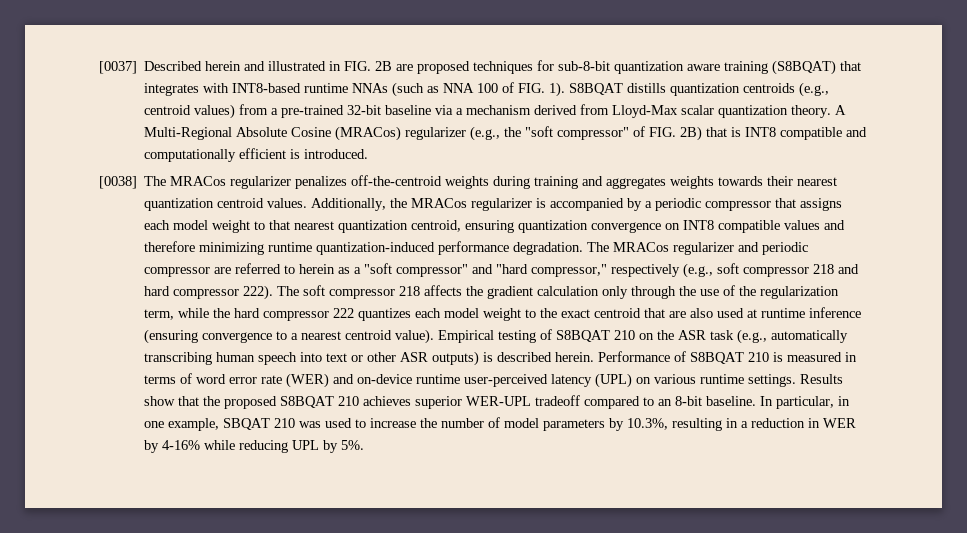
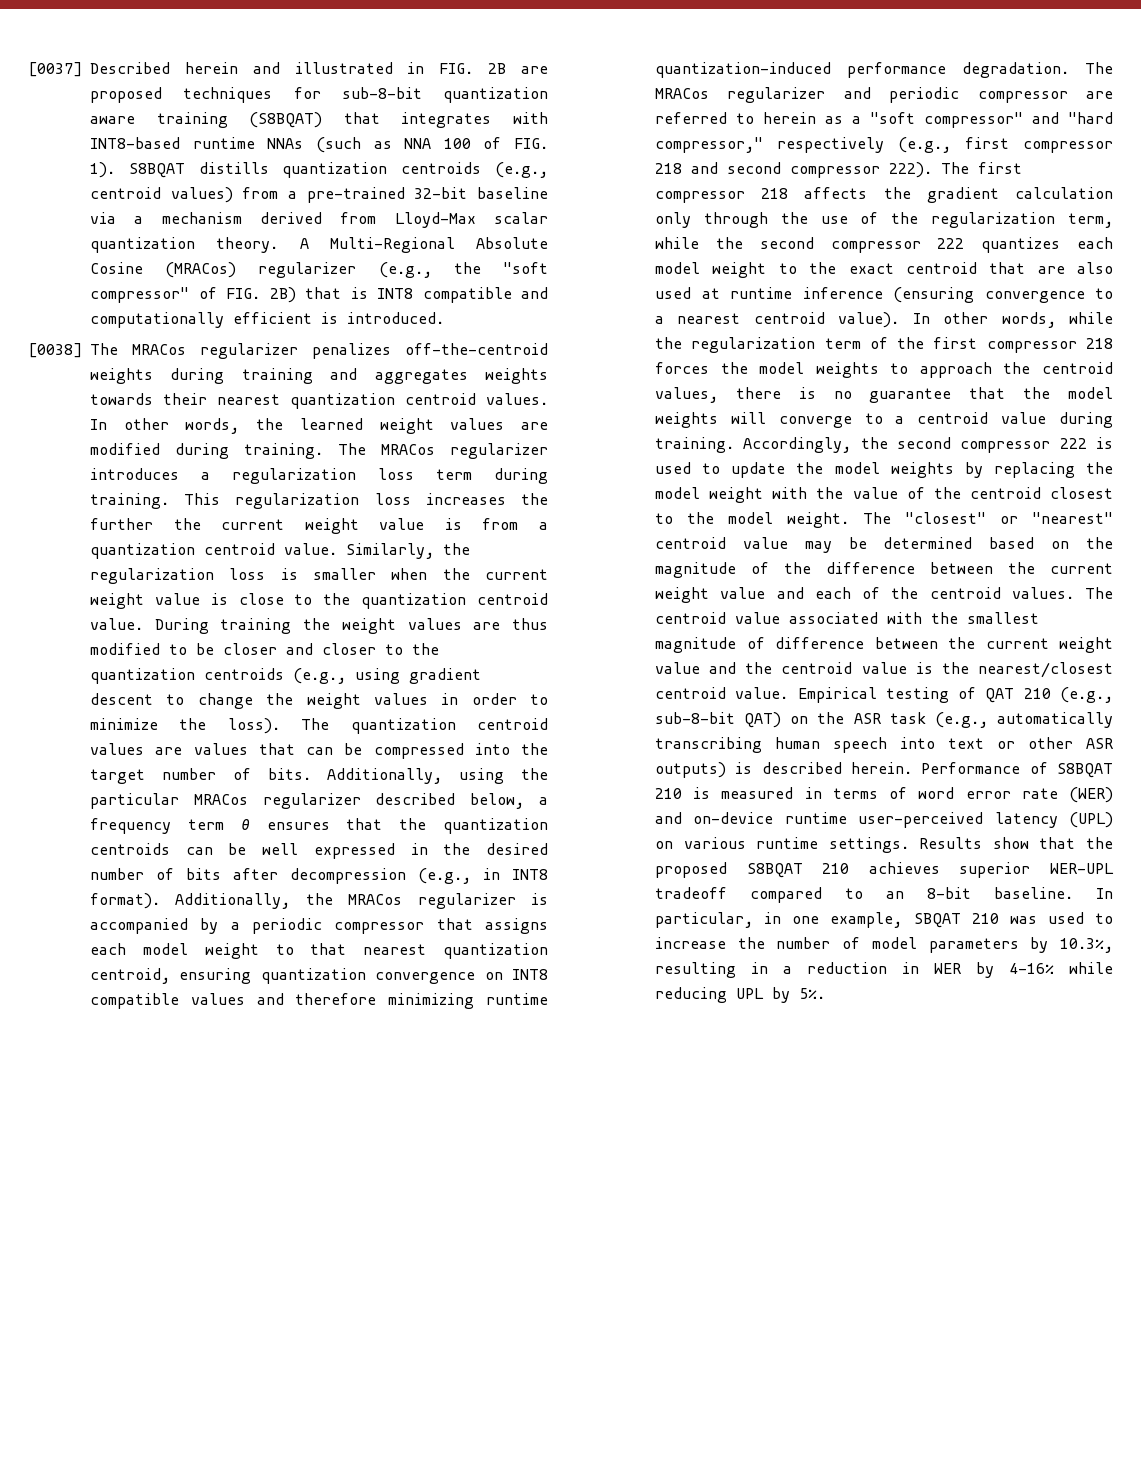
(308, 203) none -> [90,418,548,434] [90,443,548,459] [90,468,548,484] [90,493,548,509] [90,518,548,534] [90,543,470,559] [90,568,548,584] [90,593,548,609] [90,618,548,634] [90,643,439,655] [90,668,481,684] [90,693,548,709] [90,718,548,734] [90,743,548,759] [90,768,548,784] [90,793,548,809] [90,818,548,834] [90,843,548,859] [90,868,548,884] [90,893,160,909] In other words, the learned weight values are modified during training. The MRACos regularizer introduces a regularization loss term during training. This regularization loss increases the further the current weight value is from a quantization centroid value. Similarly, the regularization loss is smaller when the current weight value is close to the quantization centroid value. During training the weight values are thus modified to be closer and closer to the quantization centroids (e.g., using gradient descent to change the weight values in order to minimize the loss). The quantization centroid values are values that can be compressed into the target number of bits. Additionally, using the particular MRACos regularizer described below, a frequency term θ ensures that the quantization centroids can be well expressed in the desired number of bits after decompression (e.g., in INT8 format).
[717,263,740,274] soft -> [965,137,1009,149] first
[144,286,171,296] hard -> [727,162,781,174] second
[303,285,326,296] soft -> [978,162,1022,174] first
[234,308,261,318] hard -> [759,237,814,249] second
[438,329,636,343] Empirical testing of S8BQAT 210 -> [912,312,1113,328] [655,337,1113,353] [655,362,1113,378] [655,387,1113,403] [655,412,1113,428] [655,437,1113,453] [655,462,1113,478] [655,487,1113,503] [655,512,1113,528] [655,537,1113,553] [655,562,1113,578] [655,587,1113,603] [655,612,1039,624] [655,637,1113,653] [655,662,1113,678] [655,687,1113,703] [655,712,782,728] In other words, while the regularization term of the first compressor 218 forces the model weights to approach the centroid values, there is no guarantee that the model weights will converge to a centroid value during training. Accordingly, the second compressor 222 is used to update the model weights by replacing the model weight with the value of the centroid closest to the model weight. The "closest" or "nearest" centroid value may be determined based on the magnitude of the difference between the current weight value and each of the centroid values. The centroid value associated with the smallest magnitude of difference between the current weight value and the centroid value is the nearest/closest centroid value. Empirical testing of QAT 210 (e.g., sub-8-bit QAT)

